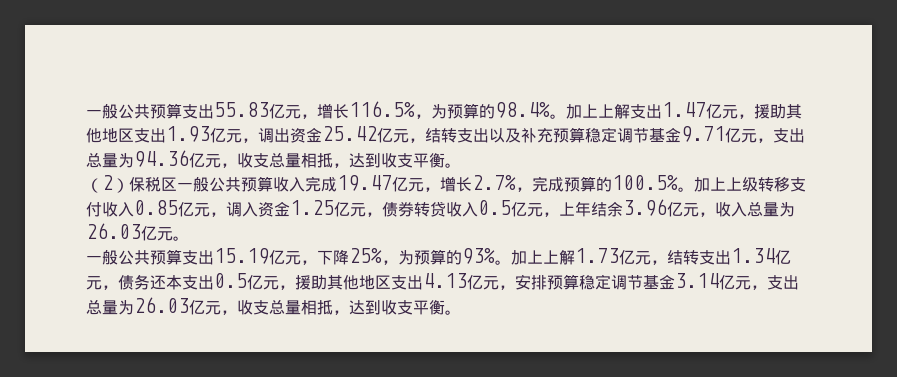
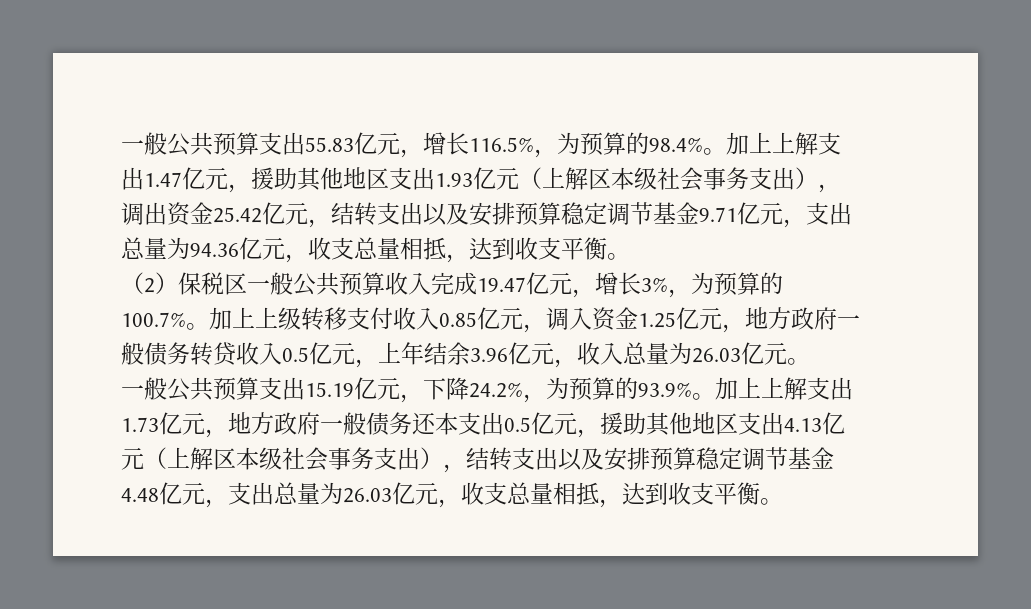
(242, 136) none -> [519,167,818,191] （上解区本级社会事务支出）
[521,128,553,143] 补充 -> [469,202,515,226] 安排
[472,175,678,192] 2.7%，完成预算的100.5% -> [641,272,783,298] [121,312,186,327] 3%，为预算的100.7%
[382,202,414,217] 债券 -> [745,307,860,330] [121,342,190,365] 地方政府一般债务
[349,248,575,265] 25%，为预算的93%。加上上解 -> [469,377,853,403] 24.2%，为预算的93.9%。加上上解支出
[667,248,791,265] [86,276,118,290] 结转支出1.34亿元， -> [228,412,366,435] 地方政府一般
[499,273,719,290] ，安排预算稳定调节基金3.14 -> [144,447,834,473] [121,488,159,502] （上解区本级社会事务支出），结转支出以及安排预算稳定调节基金4.48

